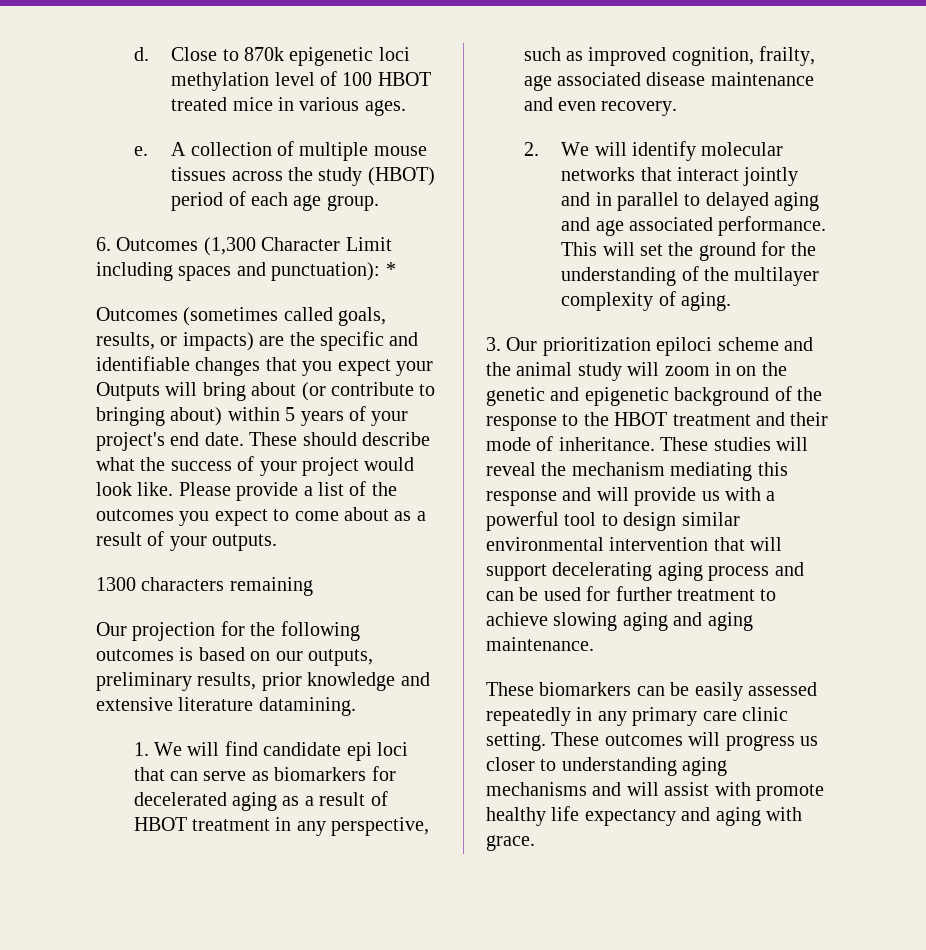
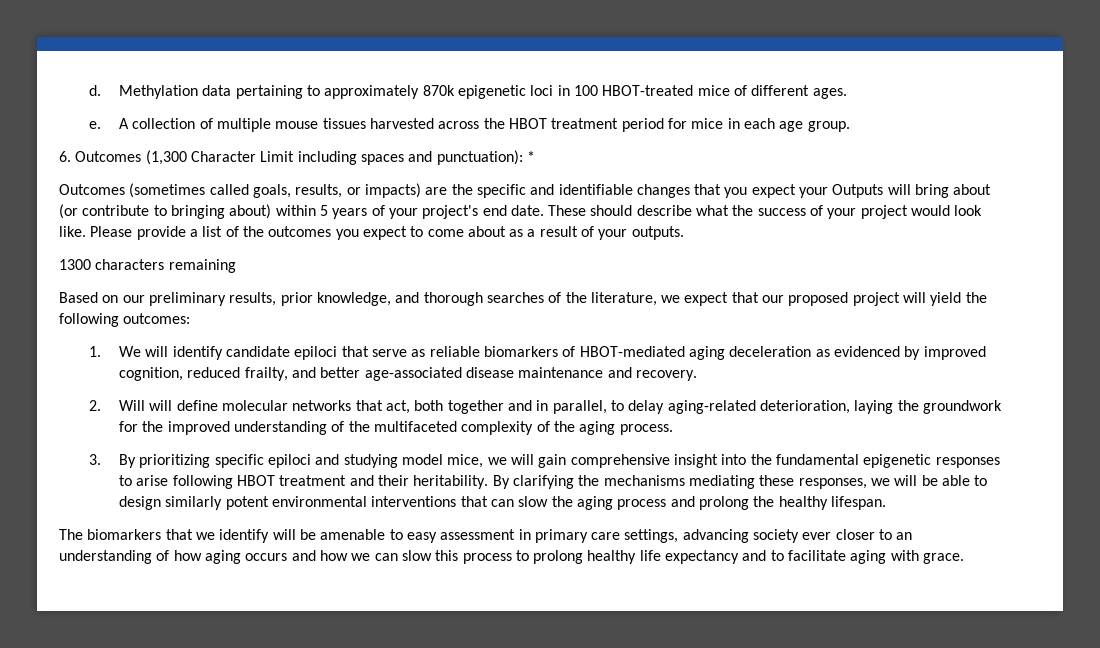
[171,47,410,66] [171,71,431,91] [171,97,360,111] Close to 870k epigenetic loci methylation level of 100 HBOT treated mice in various -> [119,85,810,99] Methylation data pertaining to approximately 870k epigenetic loci in 100 HBOT-treated mice of different
(227, 174) none -> [369,118,434,129] harvested
[318,167,435,186] [171,191,246,211] study (HBOT) period of -> [508,118,740,132] HBOT treatment period for mice in
[96,621,360,641] [96,647,245,661] Our projection for the following outcomes is based -> [59,292,98,303] Based
[308,649,373,666] outputs, -> (145, 299) none
[307,672,430,691] [96,697,356,716] [133,741,408,761] [133,766,396,781] [133,791,388,811] [133,817,430,836] [523,46,816,66] [523,72,641,91] knowledge and extensive literature datamining. // 1. We will find candidate epi loci that can serve as biomarkers for decelerated aging as a result of HBOT treatment in any perspective, such as improved cognition, frailty, age associated -> [316,292,987,306] [59,313,191,327] [89,346,986,360] [119,367,462,381] knowledge, and thorough searches of the literature, we expect that our proposed project will yield the following outcomes: // 1. We will identify candidate epiloci that serve as reliable biomarkers of HBOT-mediated aging deceleration as evidenced by improved cognition, reduced frailty, and better age-associated
[557,101,596,111] even -> (632, 372) none
[561,141,784,161] [561,167,799,186] [561,192,820,211] [561,216,827,236] [561,241,816,261] We will identify molecular networks that interact jointly and in parallel to delayed aging and age associated performance. This will set the ground for the -> [119,400,1002,414] [119,421,230,435] Will will define molecular networks that act, both together and in parallel, to delay aging-related deterioration, laying the groundwork for the improved
[734,267,820,286] multilayer -> [373,421,457,432] multifaceted
[680,292,731,311] [486,337,813,356] [486,362,787,381] [486,386,822,406] [486,412,829,431] [486,436,808,451] [486,462,788,481] [486,487,776,506] [486,511,740,531] [486,537,783,551] [486,562,804,581] [486,586,777,601] [486,612,753,631] [486,637,594,651] [486,682,817,701] [486,707,788,726] [486,732,818,751] [486,757,728,776] [486,782,824,801] aging. // 3. Our prioritization epiloci scheme and the animal study will zoom in on the genetic and epigenetic background of the response to the HBOT treatment and their mode of inheritance. These studies will reveal the mechanism mediating this response and will provide us with a powerful tool to design similar environmental intervention that will support decelerating aging process and can be used for further treatment to achieve slowing aging and aging maintenance. // These biomarkers can be easily assessed repeatedly in any primary care clinic setting. These outcomes will progress us closer to understanding aging mechanisms and will assist with promote -> [553,421,673,435] [89,454,1000,468] [119,475,988,489] [119,496,886,510] [59,529,913,543] [59,550,584,564] the aging process. // 3. By prioritizing specific epiloci and studying model mice, we will gain comprehensive insight into the fundamental epigenetic responses to arise following HBOT treatment and their heritability. By clarifying the mechanisms mediating these responses, we will be able to design similarly potent environmental interventions that can slow the aging process and prolong the healthy lifespan. // The biomarkers that we identify will be amenable to easy assessment in primary care settings, advancing society ever closer to an understanding of how aging occurs and how we can slow this process to prolong
(711, 814) none -> [770,550,847,561] to facilitate

